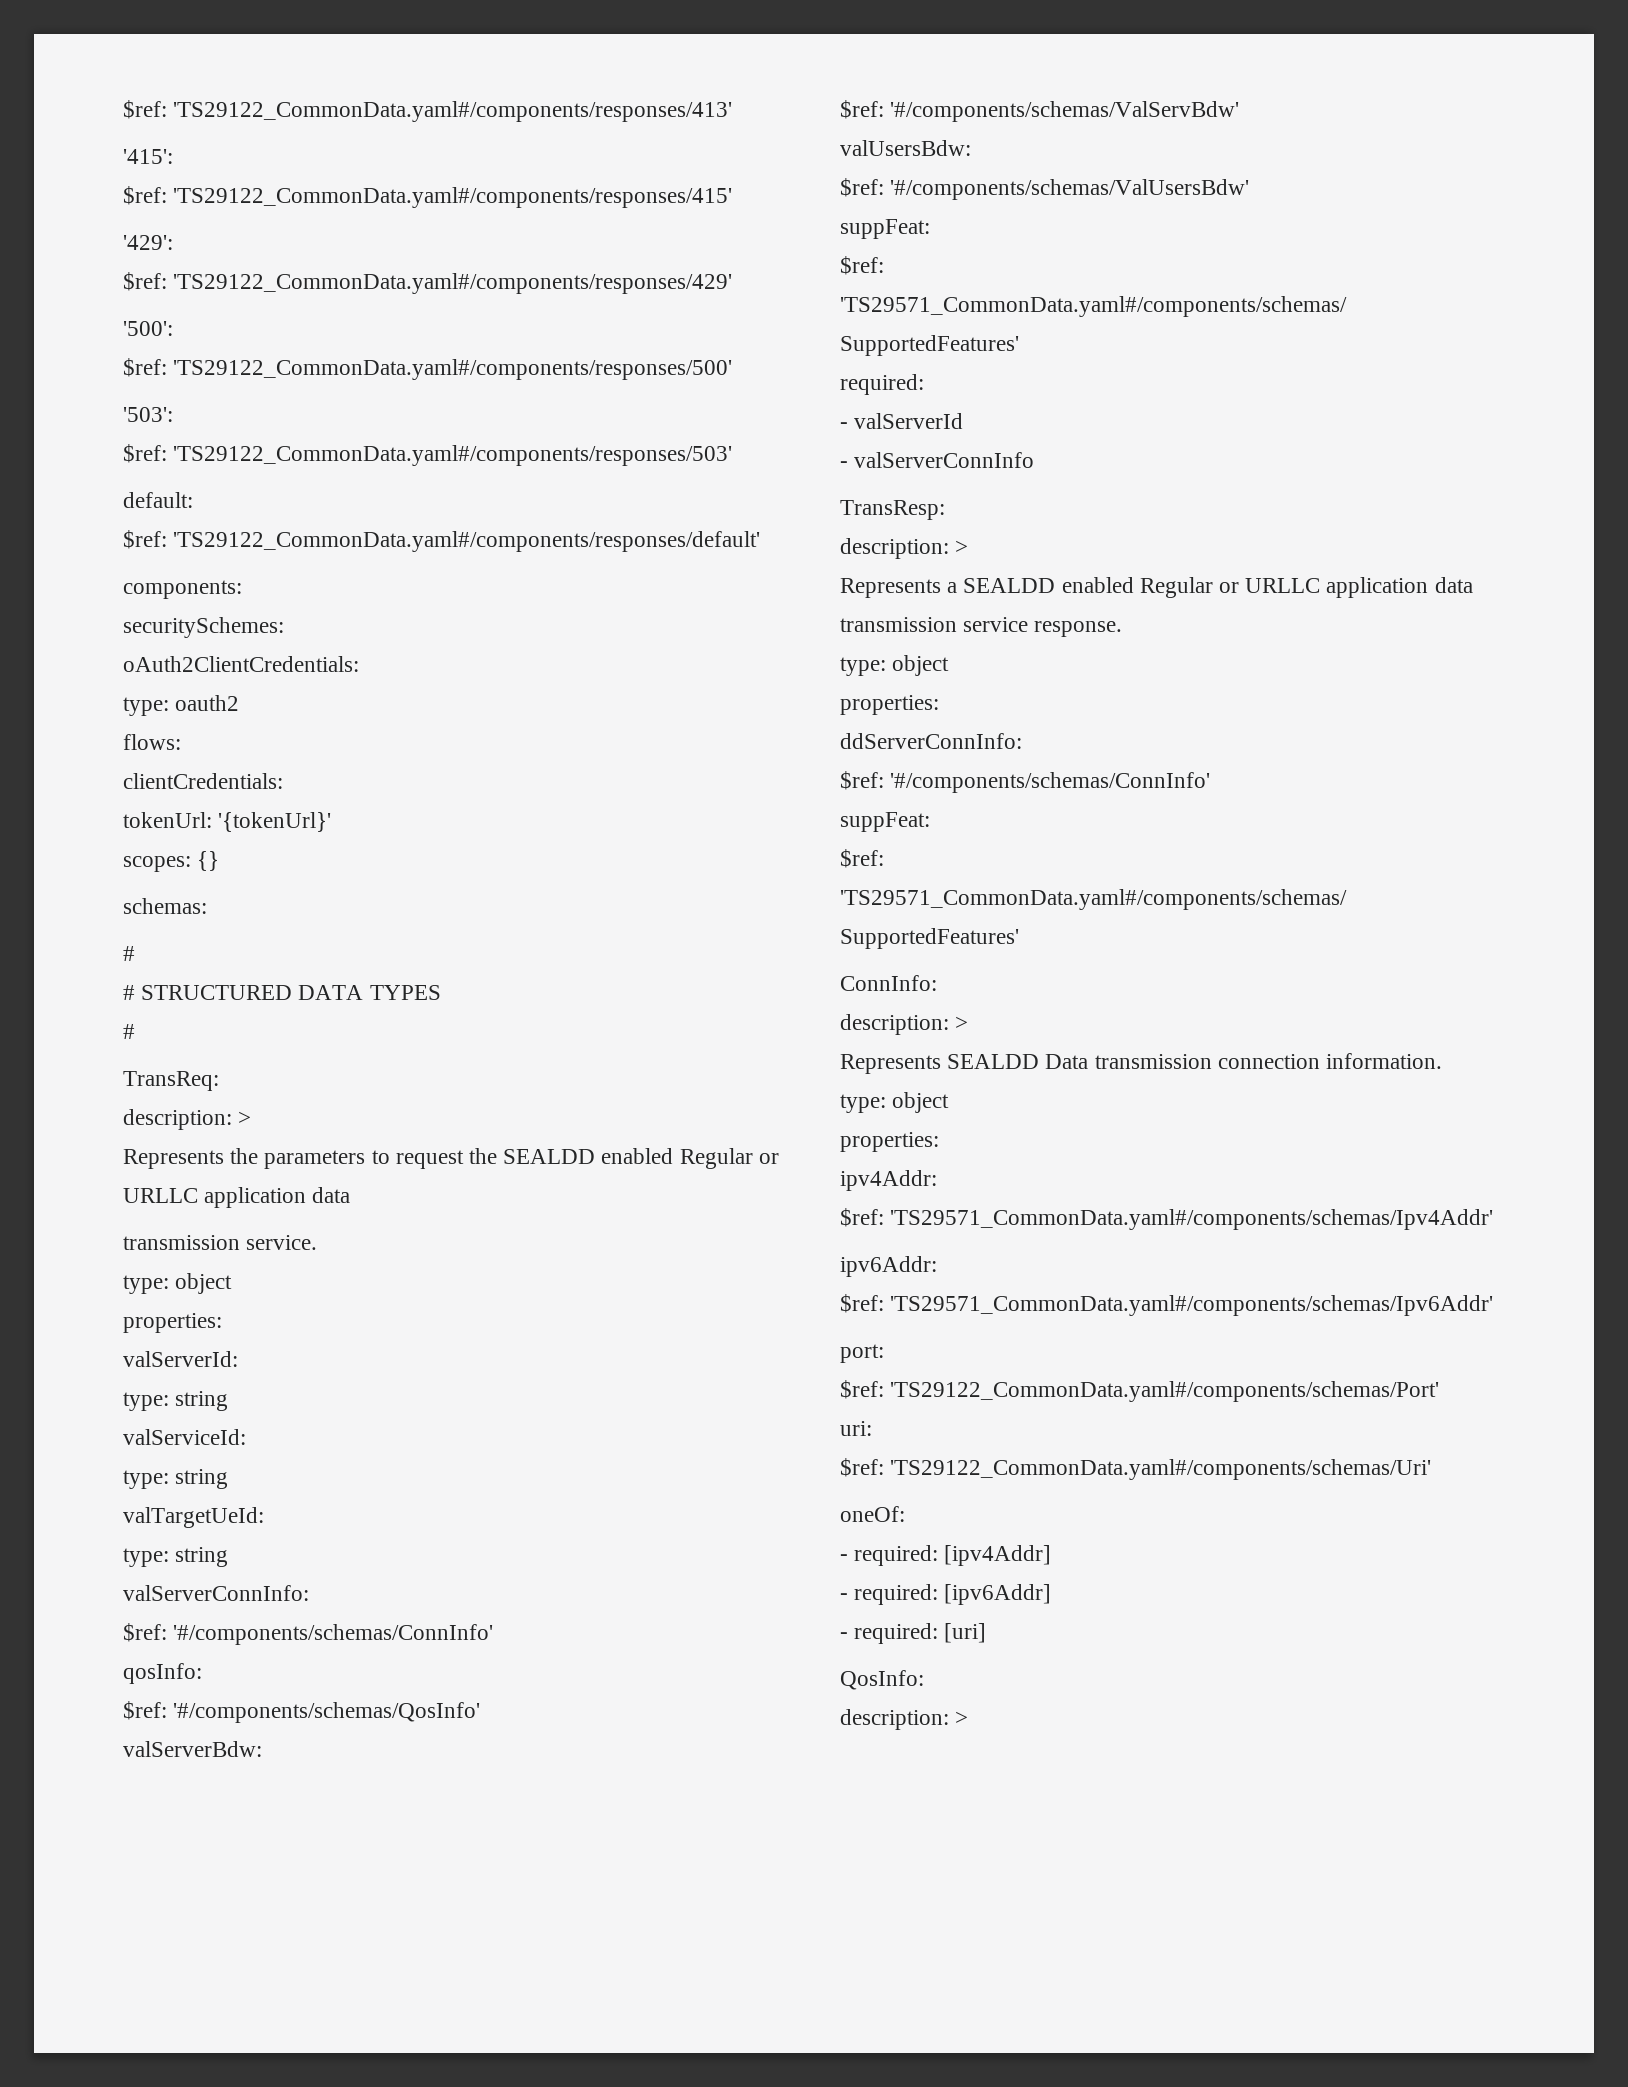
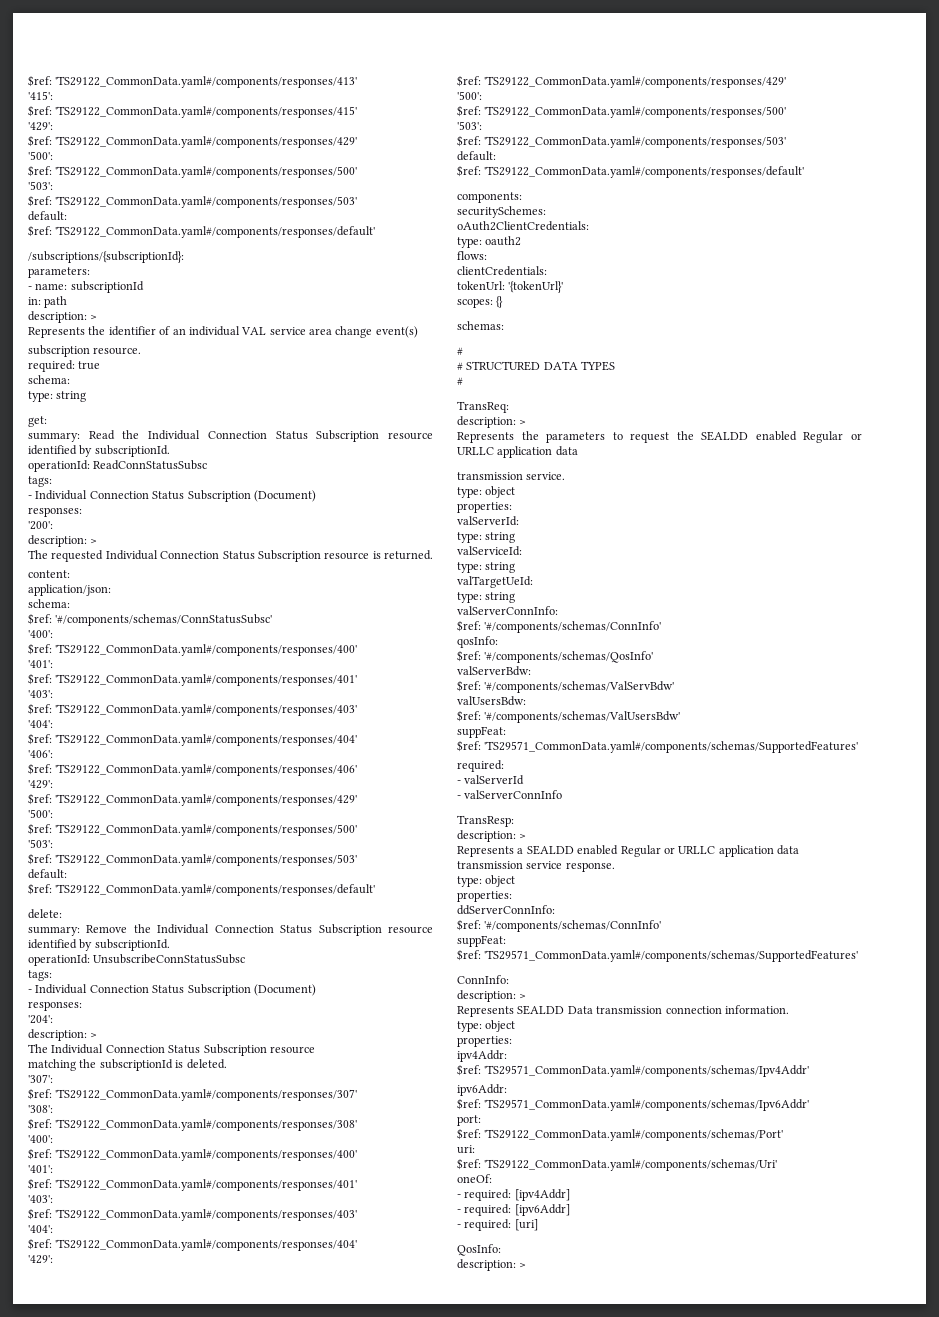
(761, 541) none -> [28,251,184,263] [28,267,90,278] [28,281,144,293] [28,296,68,308] [28,311,98,323] [28,326,418,338] [28,345,142,357] [28,360,101,372] [28,375,70,384] [28,391,87,402] [28,416,47,427] [28,430,434,442] [28,445,170,457] [28,460,208,472] [28,476,52,487] [28,490,316,502] [28,507,82,517] [28,521,53,530] [28,535,98,547] [28,550,433,562] [28,570,70,578] [28,584,111,596] [28,599,70,608] [28,613,273,626] [28,630,53,638] [28,643,358,656] [28,660,53,668] [28,673,358,686] [28,690,53,698] [28,703,358,716] [28,720,53,728] [28,733,358,746] [28,750,53,758] [28,763,358,776] [28,780,53,789] [28,793,358,806] [28,809,53,818] [28,823,358,836] [28,839,53,848] [28,853,358,866] [28,869,67,879] [28,883,376,896] [28,909,62,919] [28,924,433,936] [28,939,170,951] [28,954,246,966] [28,970,52,981] [28,984,316,996] [28,1001,82,1011] [28,1015,53,1024] [28,1029,98,1041] [28,1044,315,1056] [28,1059,227,1071] [28,1074,53,1083] [28,1088,358,1101] [28,1105,53,1113] [28,1118,358,1131] [28,1135,53,1143] [28,1148,358,1161] [28,1165,53,1173] [28,1178,358,1191] [28,1195,53,1203] [28,1208,358,1221] [28,1225,53,1233] [28,1238,358,1251] [28,1255,53,1264] [457,75,787,88] [457,91,482,100] [457,105,787,118] [457,121,482,130] [457,135,787,148] [457,151,496,161] [457,165,805,178] // /subscriptions/{subscriptionId}: // parameters: // - name: subscriptionId // in: path // description: > // Represents the identifier of an individual VAL service area change event(s) // subscription resource. // required: true // schema: // type: string // get: // summary: Read the Individual Connection Status Subscription resource identified by subscriptionId. // operationId: ReadConnStatusSubsc // tags: // - Individual Connection Status Subscription (Document) // responses: // '200': // description: > // The requested Individual Connection Status Subscription resource is returned. // content: // application/json: // schema: // $ref: '#/components/schemas/ConnStatusSubsc' // '400': // $ref: 'TS29122_CommonData.yaml#/components/responses/400' // '401': // $ref: 'TS29122_CommonData.yaml#/components/responses/401' // '403': // $ref: 'TS29122_CommonData.yaml#/components/responses/403' // '404': // $ref: 'TS29122_CommonData.yaml#/components/responses/404' // '406': // $ref: 'TS29122_CommonData.yaml#/components/responses/406' // '429': // $ref: 'TS29122_CommonData.yaml#/components/responses/429' // '500': // $ref: 'TS29122_CommonData.yaml#/components/responses/500' // '503': // $ref: 'TS29122_CommonData.yaml#/components/responses/503' // default: // $ref: 'TS29122_CommonData.yaml#/components/responses/default' // delete: // summary: Remove the Individual Connection Status Subscription resource identified by subscriptionId. // operationId: UnsubscribeConnStatusSubsc // tags: // - Individual Connection Status Subscription (Document) // responses: // '204': // description: > // The Individual Connection Status Subscription resource // matching the subscriptionId is deleted. // '307': // $ref: 'TS29122_CommonData.yaml#/components/responses/307' // '308': // $ref: 'TS29122_CommonData.yaml#/components/responses/308' // '400': // $ref: 'TS29122_CommonData.yaml#/components/responses/400' // '401': // $ref: 'TS29122_CommonData.yaml#/components/responses/401' // '403': // $ref: 'TS29122_CommonData.yaml#/components/responses/403' // '404': // $ref: 'TS29122_CommonData.yaml#/components/responses/404' // '429': // $ref: 'TS29122_CommonData.yaml#/components/responses/429' // '500': // $ref: 'TS29122_CommonData.yaml#/components/responses/500' // '503': // $ref: 'TS29122_CommonData.yaml#/components/responses/503' // default: // $ref: 'TS29122_CommonData.yaml#/components/responses/default'

